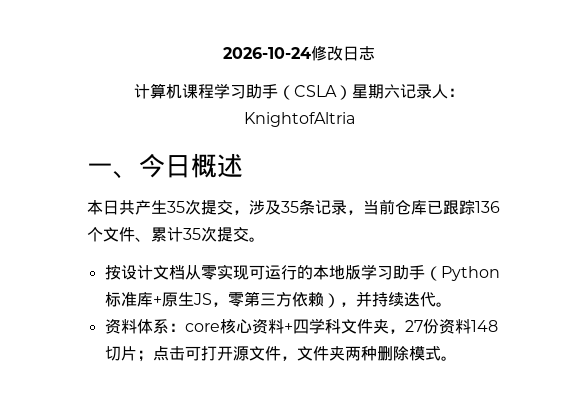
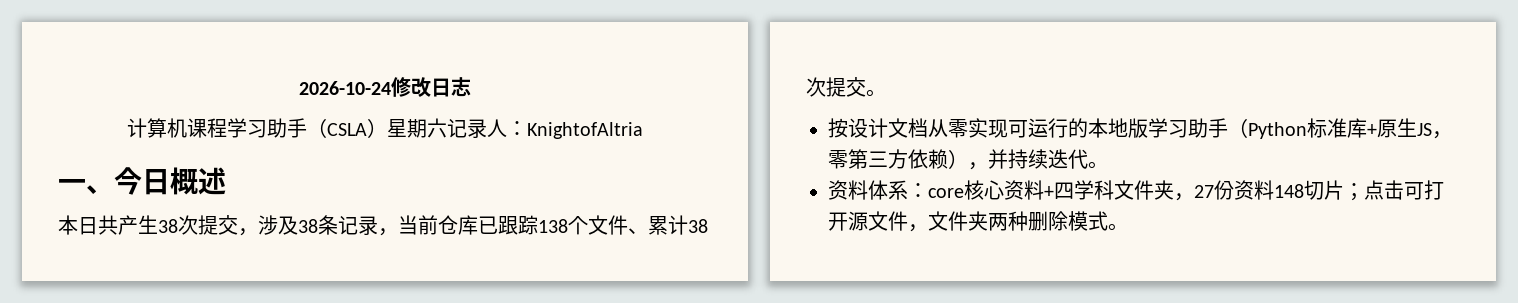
[167,201,185,213] 35 -> [158,219,178,233] 38
[281,201,299,213] 35 -> [298,219,318,233] 38
[475,201,500,213] 136 -> [538,219,568,233] 138
[183,228,201,240] 35 -> [688,219,708,233] 38

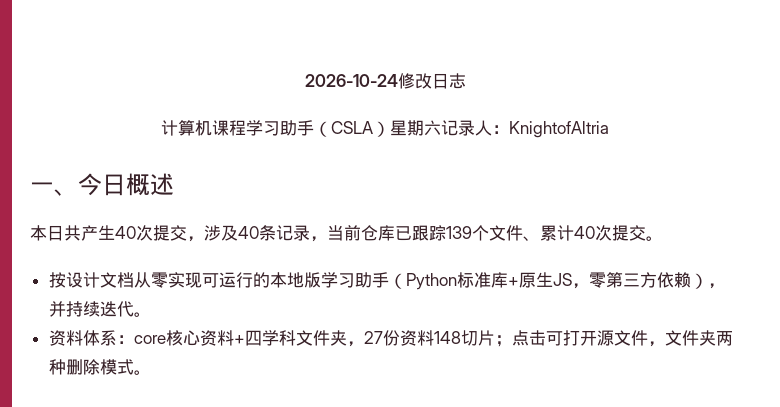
[158,219,178,233] 38 -> [115,226,136,239] 40
[298,219,318,233] 38 -> [238,226,259,239] 40
[538,219,568,233] 138 -> [446,226,472,239] 139
[688,219,708,233] 38 -> [574,226,595,239] 40

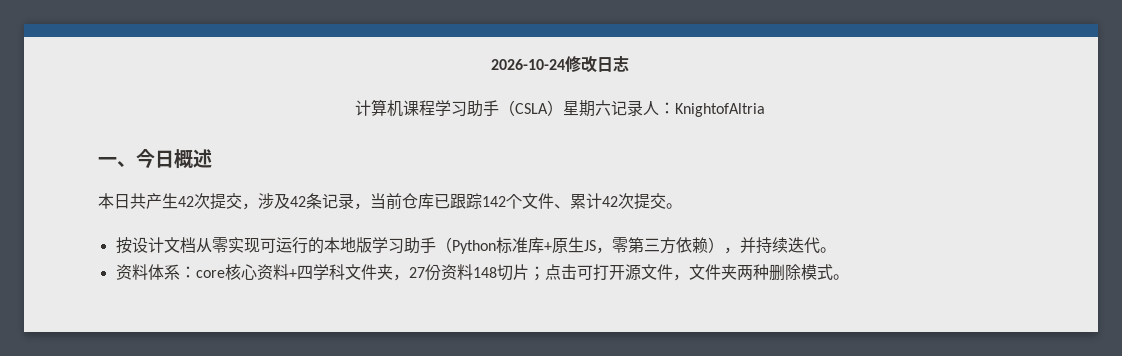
[115,226,136,239] 40 -> [178,196,194,207] 42
[238,226,259,239] 40 -> [290,196,306,207] 42
[446,226,472,239] 139 -> [482,196,506,207] 142
[574,226,595,239] 40 -> [602,196,618,207] 42

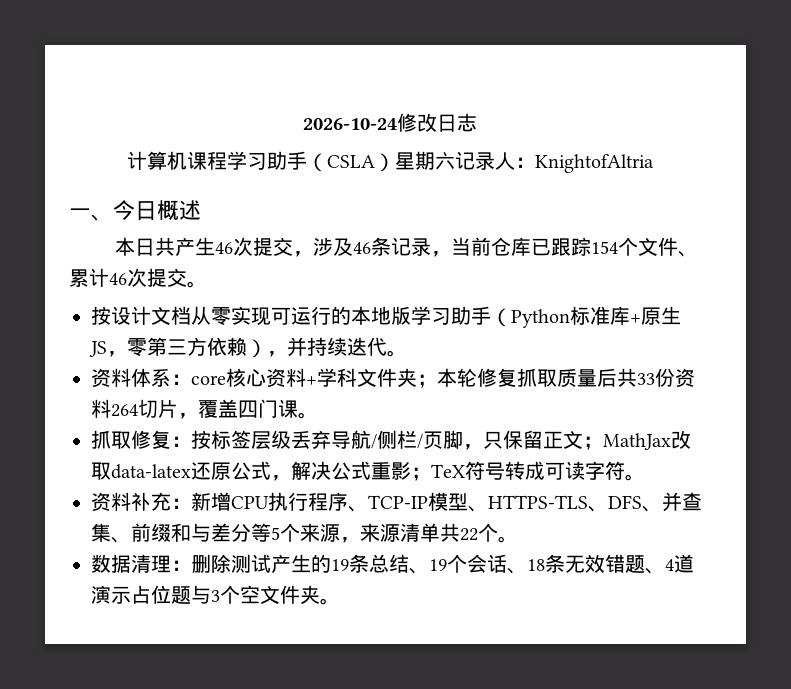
[178,196,194,207] 42 -> [215,242,234,254] 46
[290,196,306,207] 42 -> [353,242,372,254] 46
[482,196,506,207] 142 -> [591,241,619,254] 154
[602,196,618,207] 42 -> [109,273,127,285] 46
[296,265,313,280] 四 -> (317, 380) none
[392,264,833,281] ，27份资料148切片；点击可打开源文件，文件夹两种删除模式 -> [417,368,695,388] [91,399,318,419] [91,430,691,450] [91,461,645,481] [91,492,702,512] [91,523,518,543] [91,554,694,574] [91,585,320,605] ；本轮修复抓取质量后共33份资料264切片，覆盖四门课。 // 抓取修复：按标签层级丢弃导航/侧栏/页脚，只保留正文；MathJax改取data-latex还原公式，解决公式重影；TeX符号转成可读字符。 // 资料补充：新增CPU执行程序、TCP-IP模型、HTTPS-TLS、DFS、并查集、前缀和与差分等5个来源，来源清单共22个。 // 数据清理：删除测试产生的19条总结、19个会话、18条无效错题、4道演示占位题与3个空文件夹

